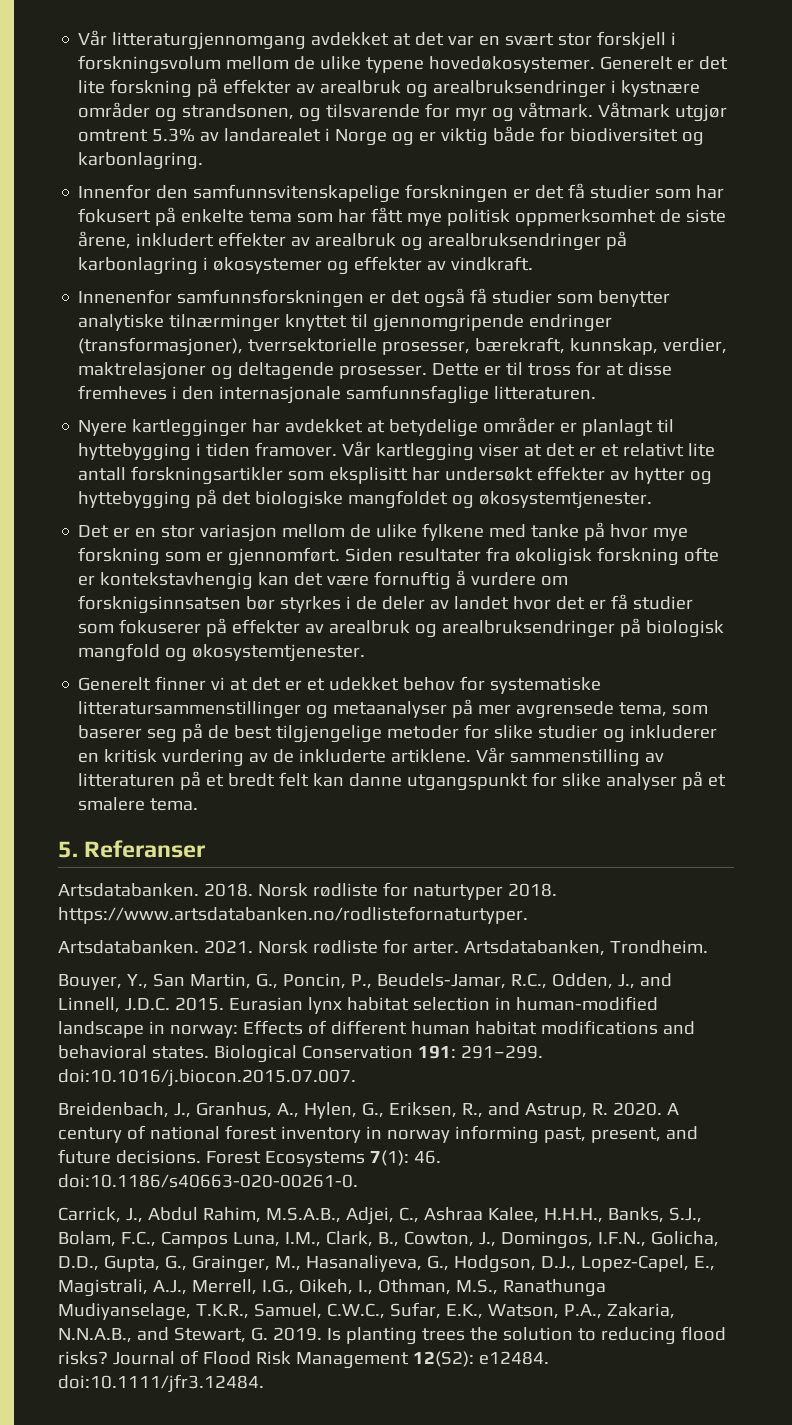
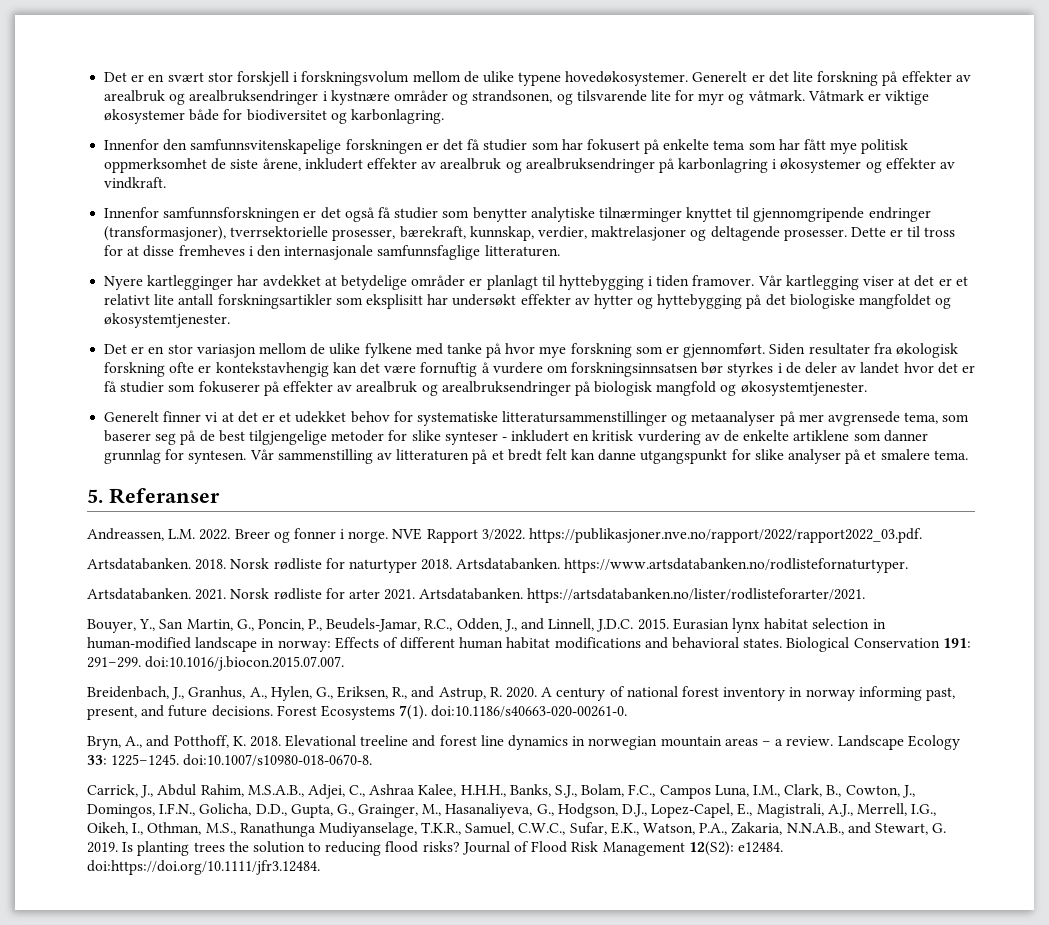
[78,30,475,50] Vår litteraturgjennomgang avdekket at det var -> [104,72,145,82] Det er
(421, 111) none -> [650,90,671,101] lite
[675,104,728,122] [78,128,489,146] utgjør omtrent 5.3% av landarealet i Norge og er viktig -> [868,90,930,105] [104,109,186,124] er viktige økosystemer
[78,289,173,304] Innenenfor -> [104,207,160,218] Innenfor
[515,548,593,566] økoligisk -> [895,343,958,358] økologisk
[78,595,242,614] forsknigsinnsatsen -> [571,362,699,377] forskningsinnsatsen
[538,725,718,743] studier og inkluderer -> [444,430,570,445] synteser - inkludert
[299,749,472,763] inkluderte artiklene. -> [743,430,928,442] [104,449,247,464] enkelte artiklene som danner grunnlag for syntesen.
(206, 849) none -> [87,528,923,543] // Andreassen, L.M. 2022. Breer og fonner i norge. NVE Rapport 3/2022. https://publikasjoner.nve.no/rapport/2022/rapport2022_03.pdf.
(557, 890) none -> [456,558,561,570] Artsdatabanken.
[412,940,708,956] arter. Artsdatabanken, Trondheim. -> [348,588,866,603] arter 2021. Artsdatabanken. https://artsdatabanken.no/lister/rodlisteforarter/2021.
[369,1150,441,1166] 7(1): 46. -> [399,705,428,720] 7(1).
(358, 1181) none -> [87,735,960,750] [87,754,373,766] // Bryn, A., and Potthoff, K. 2018. Elevational treeline and forest line dynamics in norwegian mountain areas – a review. Landscape Ecology 33: 1225–1245. doi:10.1007/s10980-018-0670-8.
[58,1374,264,1393] doi:10.1111/jfr3.12484. -> [87,860,320,875] doi:https://doi.org/10.1111/jfr3.12484.

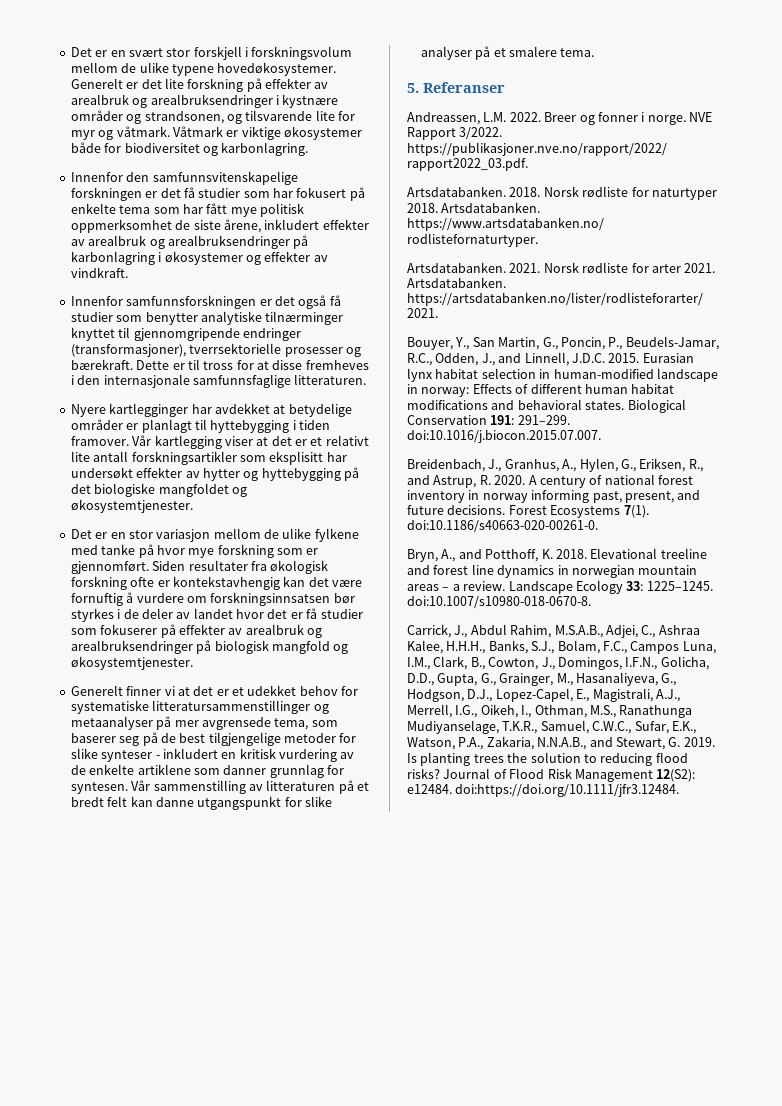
[332,226,847,241] prosesser, bærekraft, kunnskap, verdier, maktrelasjoner og deltagende prosesser. -> [284,347,361,357] [70,359,133,370] prosesser og bærekraft.

